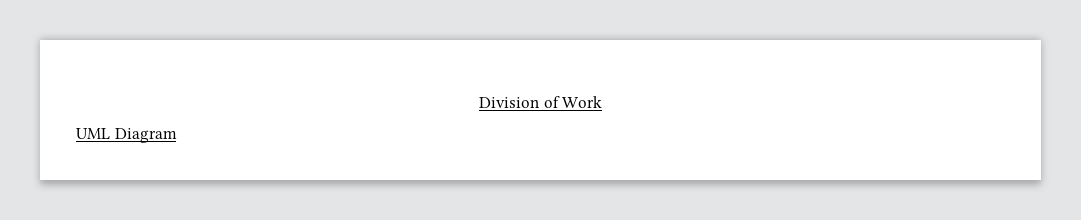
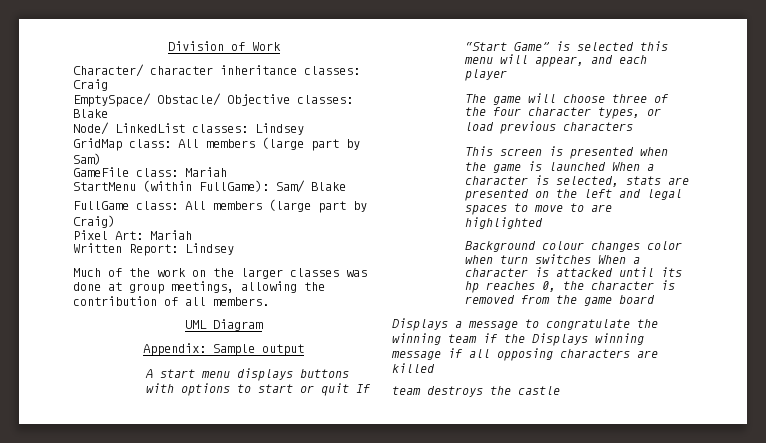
[76,128,177,143] UML Diagram -> [73,64,360,77] [73,79,108,91] [73,93,353,107] [73,109,108,118] [73,122,304,135] [73,137,360,151] [73,153,101,165] [73,167,227,177] [73,180,346,193] [73,199,367,213] [73,215,115,228] [73,230,192,240] [73,243,234,256] [73,268,367,279] [73,281,325,294] [73,296,269,306] [185,319,263,331] [143,343,304,356] [145,368,350,381] [146,383,372,396] [465,41,669,51] [464,54,648,67] [465,69,508,81] [465,93,670,105] [465,107,662,119] [465,121,634,134] [465,146,669,159] [465,161,655,173] [465,175,690,187] [465,189,683,201] [465,203,613,215] [465,217,544,229] [465,241,683,252] [465,254,641,264] [465,267,683,277] [465,280,676,293] [465,295,656,306] [392,318,658,331] [392,333,644,346] [391,348,658,361] [392,363,435,373] [392,386,560,397] Character/ character inheritance classes: Craig // EmptySpace/ Obstacle/ Objective classes: Blake // Node/ LinkedList classes: Lindsey // GridMap class: All members (large part by Sam) // GameFile class: Mariah // StartMenu (within FullGame): Sam/ Blake // FullGame class: All members (large part by Craig) // Pixel Art: Mariah // Written Report: Lindsey // Much of the work on the larger classes was done at group meetings, allowing the contribution of all members. // UML Diagram // Appendix: Sample output // A start menu displays buttons with options to start or quit If “Start Game” is selected this menu will appear, and each player // The game will choose three of the four character types, or load previous characters // This screen is presented when the game is launched When a character is selected, stats are presented on the left and legal spaces to move to are highlighted // Background colour changes color when turn switches When a character is attacked until its hp reaches 0, the character is removed from the game board // Displays a message to congratulate the winning team if the Displays winning message if all opposing characters are killed // team destroys the castle

